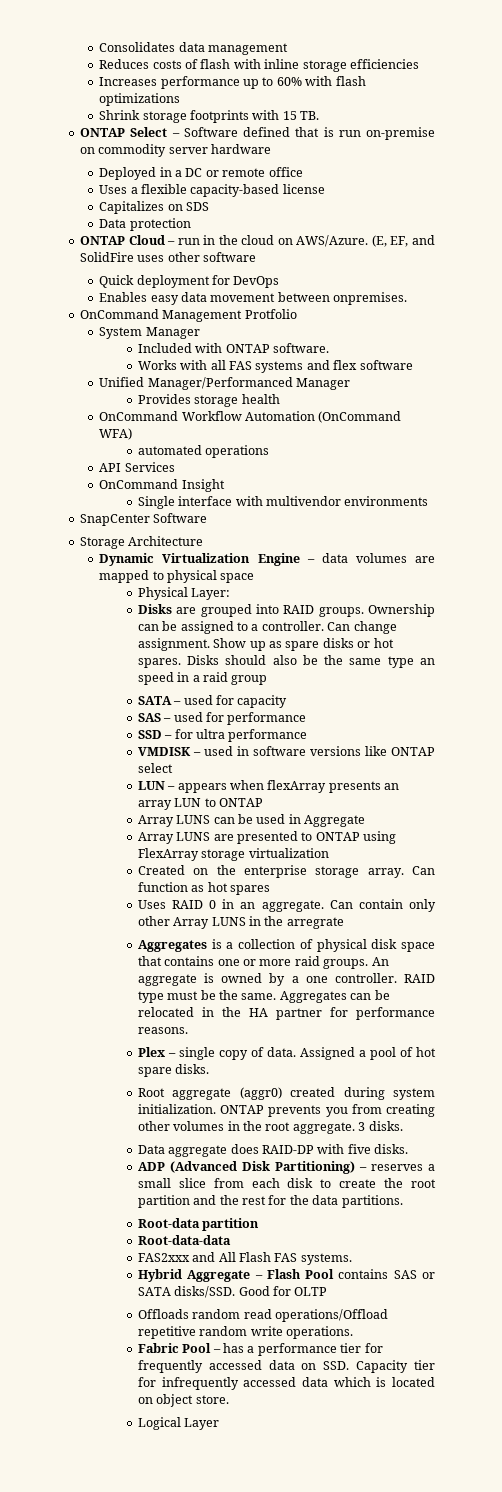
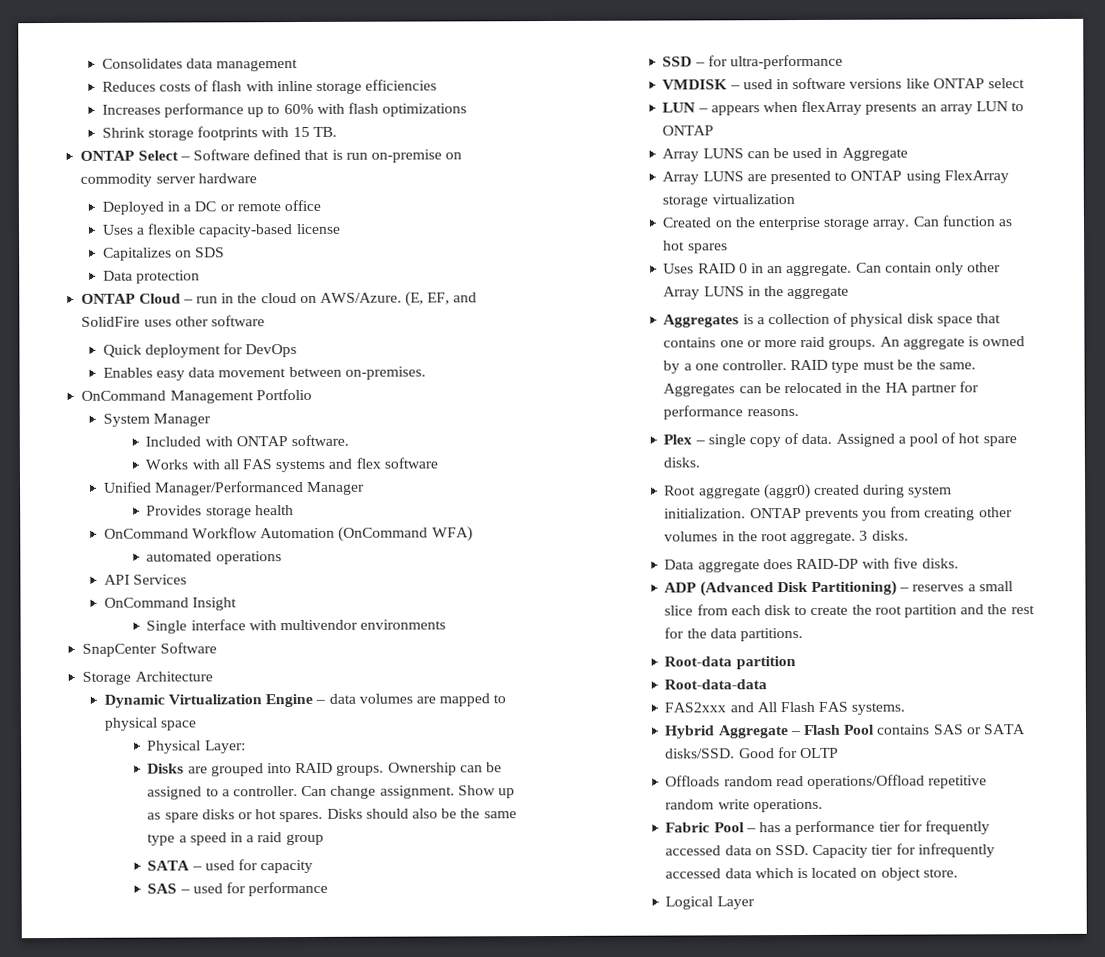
[333,292,408,305] onpremises. -> [344,366,426,380] on-premises.
[244,309,297,319] Protfolio -> [255,388,312,401] Portfolio
[420,658,436,665] an -> [178,835,187,843] a
[196,729,308,742] ultra performance -> [730,54,844,70] ultra-performance
[286,917,344,929] arregrate -> [787,286,850,300] aggregate

